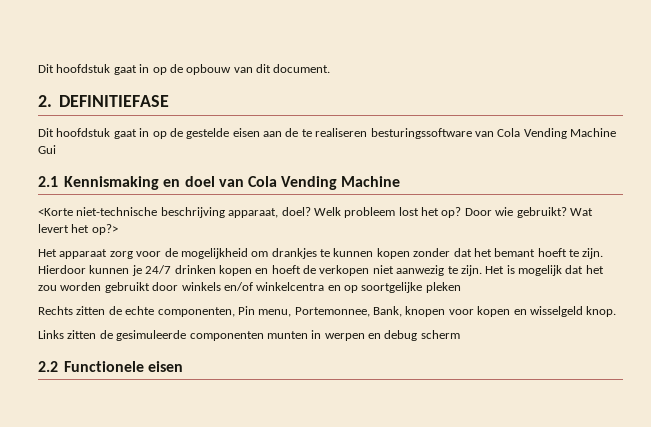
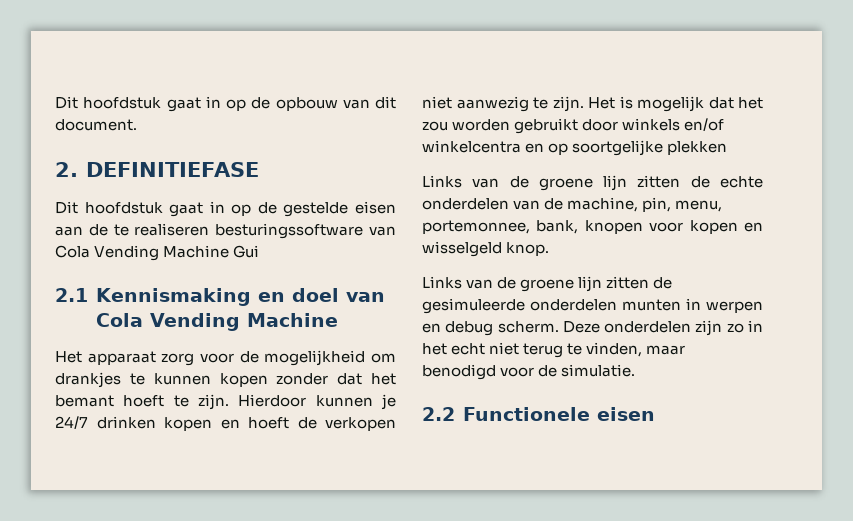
[38,207,593,218] [38,224,118,235] // <Korte niet-technische beschrijving apparaat, doel? Welk probleem lost het op? Door wie gebruikt? Wat levert het op?> -> (339, 320) none
[425,282,461,293] [38,306,402,317] pleken // Rechts zitten de echte componenten, Pin menu, Portemonnee, Bank, -> [667,141,728,155] [422,175,763,191] [422,197,723,212] [422,220,579,234] plekken // Links van de groene lijn zitten de echte onderdelen van de machine, pin, menu, portemonnee, bank,
(64, 334) none -> [466,276,603,292] van de groene lijn
[189,331,264,341] componenten -> [530,299,617,311] onderdelen
[420,330,460,339] scherm -> [497,320,763,336] [422,342,686,358] [422,364,636,380] scherm. Deze onderdelen zijn zo in het echt niet terug te vinden, maar benodigd voor de simulatie.

